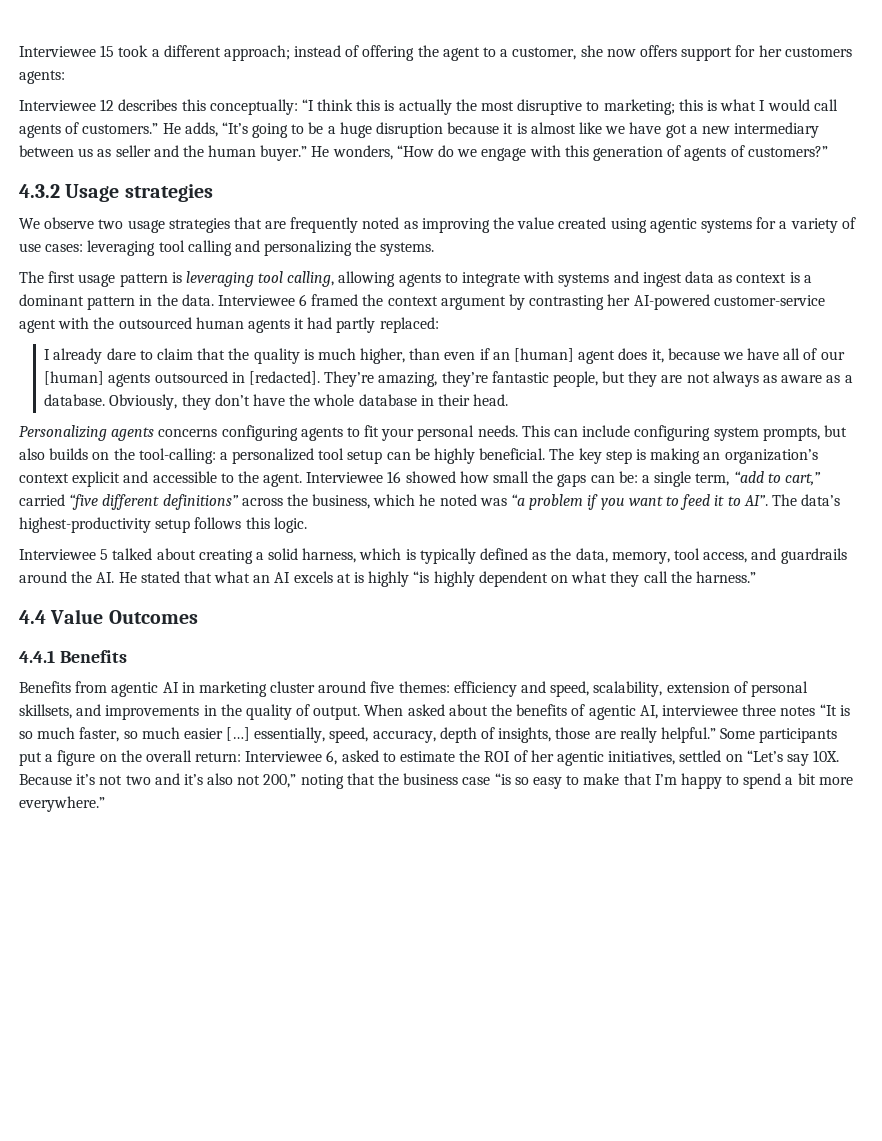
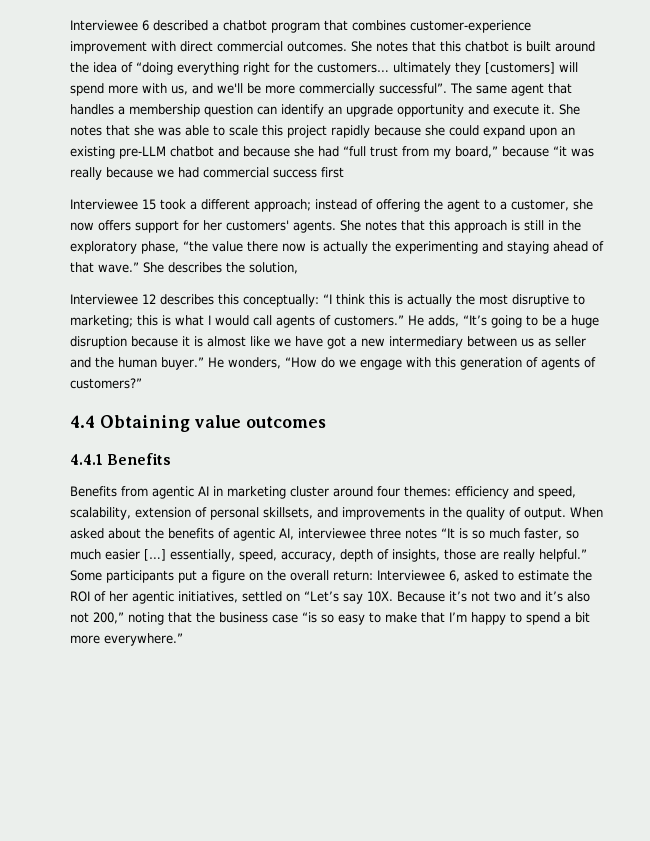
[19,46,96,57] Interviewee -> [70,20,531,33] [70,41,595,54] [70,62,578,75] [70,83,572,96] [70,104,580,117] [70,125,575,138] [70,146,594,159] [70,167,344,180] [70,199,138,210] Interviewee 6 described a chatbot program that combines customer-experience improvement with direct commercial outcomes. She notes that this chatbot is built around the idea of “doing everything right for the customers… ultimately they [customers] will spend more with us, and we'll be more commercially successful”. The same agent that handles a membership question can identify an upgrade opportunity and execute it. She notes that she was able to scale this project rapidly because she could expand upon an existing pre-LLM chatbot and because she had “full trust from my board,” because “it was really because we had commercial success first // Interviewee
[784,47,852,57] [19,70,65,84] customers agents: -> [226,220,581,233] [70,241,604,254] [70,262,298,274] customers' agents. She notes that this approach is still in the exploratory phase, “the value there now is actually the experimenting and staying ahead of that wave.” She describes the solution,
[19,184,213,202] [19,217,856,233] [19,240,435,256] [19,271,812,287] [19,294,825,310] [19,317,439,333] [44,348,845,364] [44,371,853,387] [44,394,509,410] [19,425,847,441] [19,448,818,464] [19,471,821,487] [19,494,841,510] [19,517,307,533] [19,548,847,564] [19,571,756,587] [19,609,198,624] 4.3.2 Usage strategies // We observe two usage strategies that are frequently noted as improving the value created using agentic systems for a variety of use cases: leveraging tool calling and personalizing the systems. // The first usage pattern is leveraging tool calling, allowing agents to integrate with systems and ingest data as context is a dominant pattern in the data. Interviewee 6 framed the context argument by contrasting her AI-powered customer-service agent with the outsourced human agents it had partly replaced: // I already dare to claim that the quality is much higher, than even if an [human] agent does it, because we have all of our [human] agents outsourced in [redacted]. They’re amazing, they’re fantastic people, but they are not always as aware as a database. Obviously, they don’t have the whole database in their head. // Personalizing agents concerns configuring agents to fit your personal needs. This can include configuring system prompts, but also builds on the tool-calling: a personalized tool setup can be highly beneficial. The key step is making an organization’s context explicit and accessible to the agent. Interviewee 16 showed how small the gaps can be: a single term, “add to cart,” carried “five different definitions” across the business, which he noted was “a problem if you want to feed it to AI”. The data’s highest-productivity setup follows this logic. // Interviewee 5 talked about creating a solid harness, which is typically defined as the data, memory, tool access, and guardrails around the AI. He stated that what an AI excels at is highly “is highly dependent on what they call the harness.” // 4.4 Value Outcomes -> [70,415,327,432] 4.4 Obtaining value outcomes
[370,681,395,693] five -> [377,486,400,497] four

